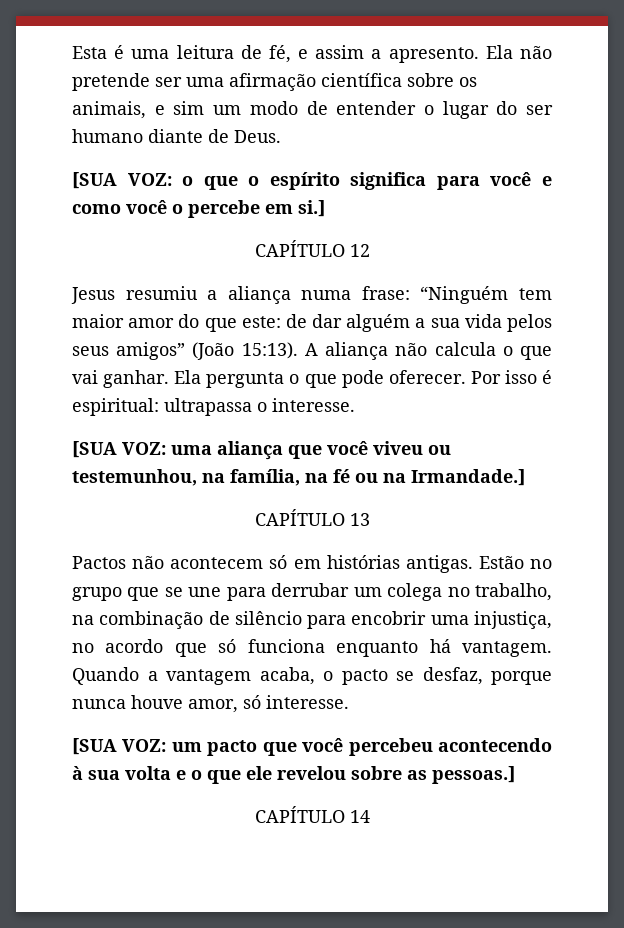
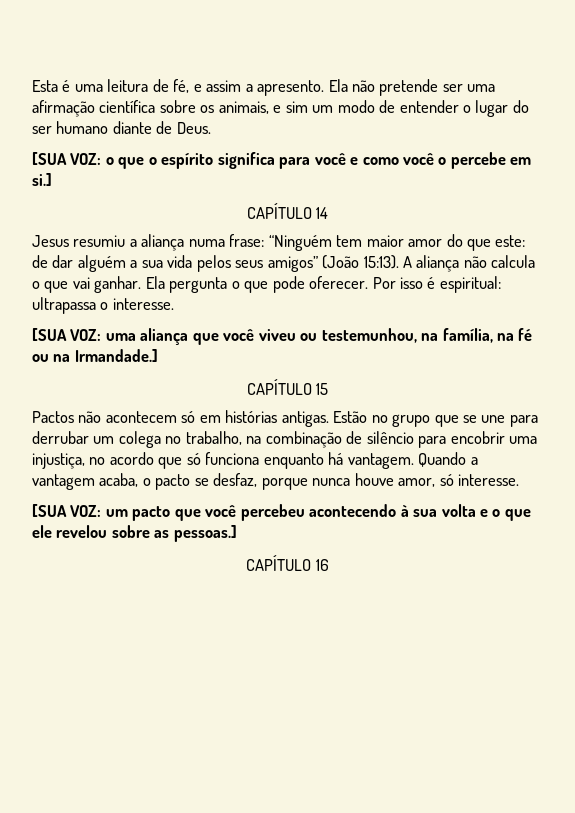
[349,244,370,257] 12 -> [316,207,329,219] 14
[349,513,370,526] 13 -> [316,383,329,395] 15
[349,810,370,823] 14 -> [315,559,329,571] 16

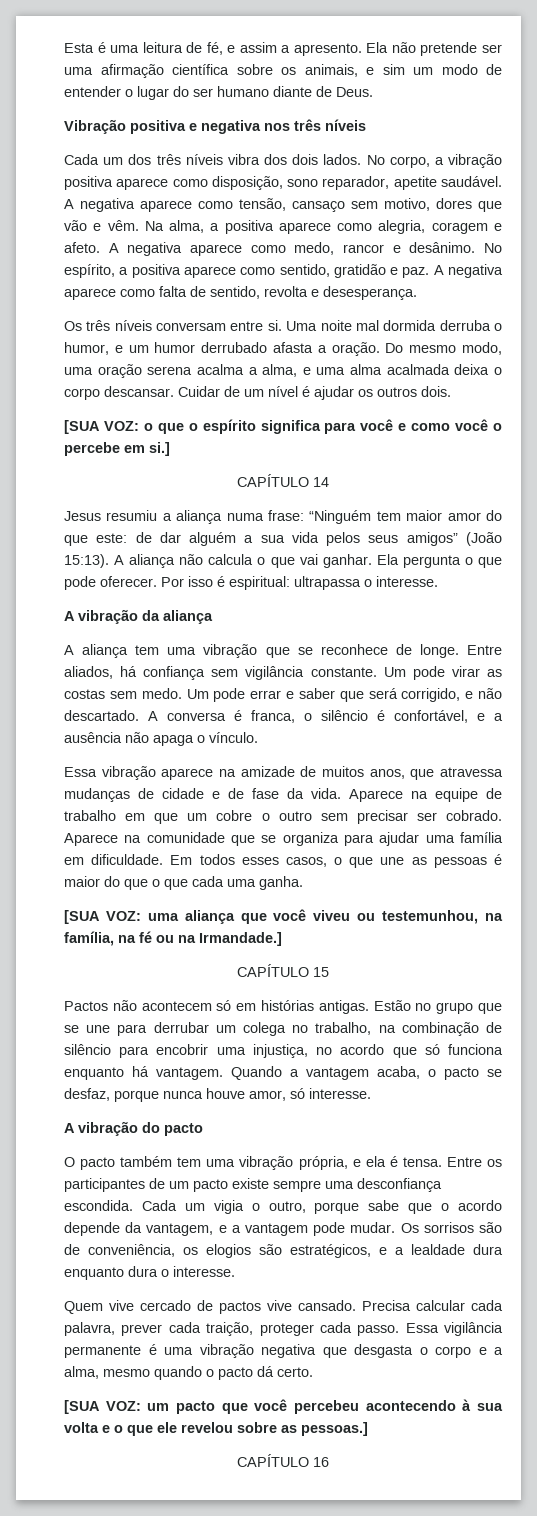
(211, 128) none -> [64,119,366,134] [64,154,503,168] [64,176,502,190] [64,198,502,212] [64,220,502,234] [64,242,503,256] [64,264,504,278] [64,286,417,300] [64,320,503,331] [64,342,503,356] [64,364,502,378] [64,386,451,400] // Vibração positiva e negativa nos três níveis // Cada um dos três níveis vibra dos dois lados. No corpo, a vibração positiva aparece como disposição, sono reparador, apetite saudável. A negativa aparece como tensão, cansaço sem motivo, dores que vão e vêm. Na alma, a positiva aparece como alegria, coragem e afeto. A negativa aparece como medo, rancor e desânimo. No espírito, a positiva aparece como sentido, gratidão e paz. A negativa aparece como falta de sentido, revolta e desesperança. // Os três níveis conversam entre si. Uma noite mal dormida derruba o humor, e um humor derrubado afasta a oração. Do mesmo modo, uma oração serena acalma a alma, e uma alma acalmada deixa o corpo descansar. Cuidar de um nível é ajudar os outros dois.
(174, 304) none -> [64,609,213,624] [64,644,503,658] [64,666,502,680] [64,688,502,702] [64,710,503,723] [64,732,258,746] [64,766,503,780] [64,788,502,802] [64,810,503,824] [64,832,503,846] [64,854,503,868] [64,876,303,890] // A vibração da aliança // A aliança tem uma vibração que se reconhece de longe. Entre aliados, há confiança sem vigilância constante. Um pode virar as costas sem medo. Um pode errar e saber que será corrigido, e não descartado. A conversa é franca, o silêncio é confortável, e a ausência não apaga o vínculo. // Essa vibração aparece na amizade de muitos anos, que atravessa mudanças de cidade e de fase da vida. Aparece na equipe de trabalho em que um cobre o outro sem precisar ser cobrado. Aparece na comunidade que se organiza para ajudar uma família em dificuldade. Em todos esses casos, o que une as pessoas é maior do que o que cada uma ganha.
(520, 480) none -> [64,1121,203,1136] [64,1156,502,1170] [64,1178,442,1192] [64,1200,502,1214] [64,1222,502,1236] [64,1244,503,1258] [64,1266,235,1280] [64,1300,503,1314] [64,1322,503,1336] [64,1344,503,1358] [64,1366,313,1380] // A vibração do pacto // O pacto também tem uma vibração própria, e ela é tensa. Entre os participantes de um pacto existe sempre uma desconfiança escondida. Cada um vigia o outro, porque sabe que o acordo depende da vantagem, e a vantagem pode mudar. Os sorrisos são de conveniência, os elogios são estratégicos, e a lealdade dura enquanto dura o interesse. // Quem vive cercado de pactos vive cansado. Precisa calcular cada palavra, prever cada traição, proteger cada passo. Essa vigilância permanente é uma vibração negativa que desgasta o corpo e a alma, mesmo quando o pacto dá certo.

